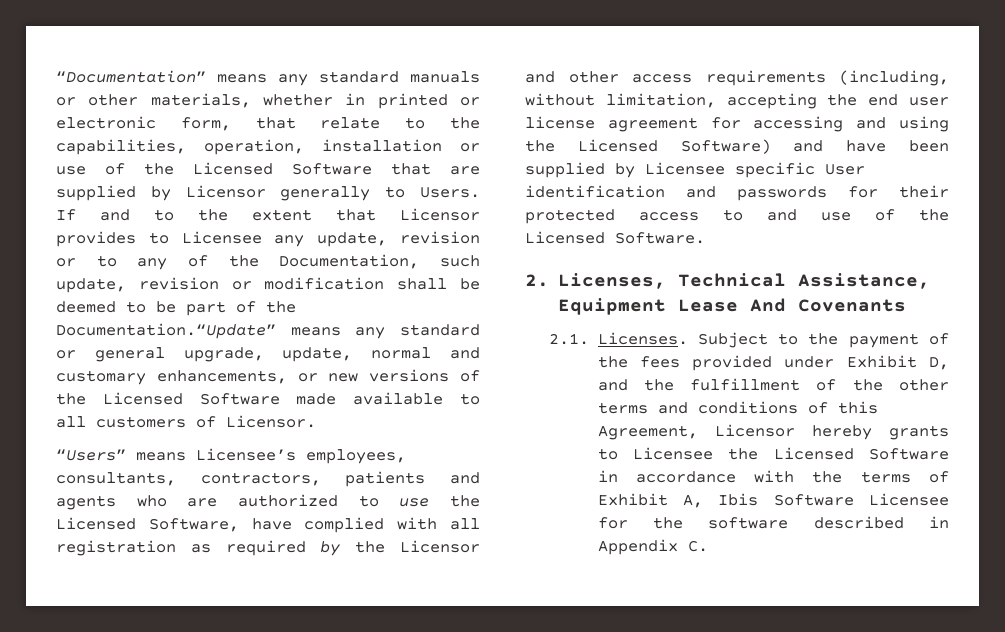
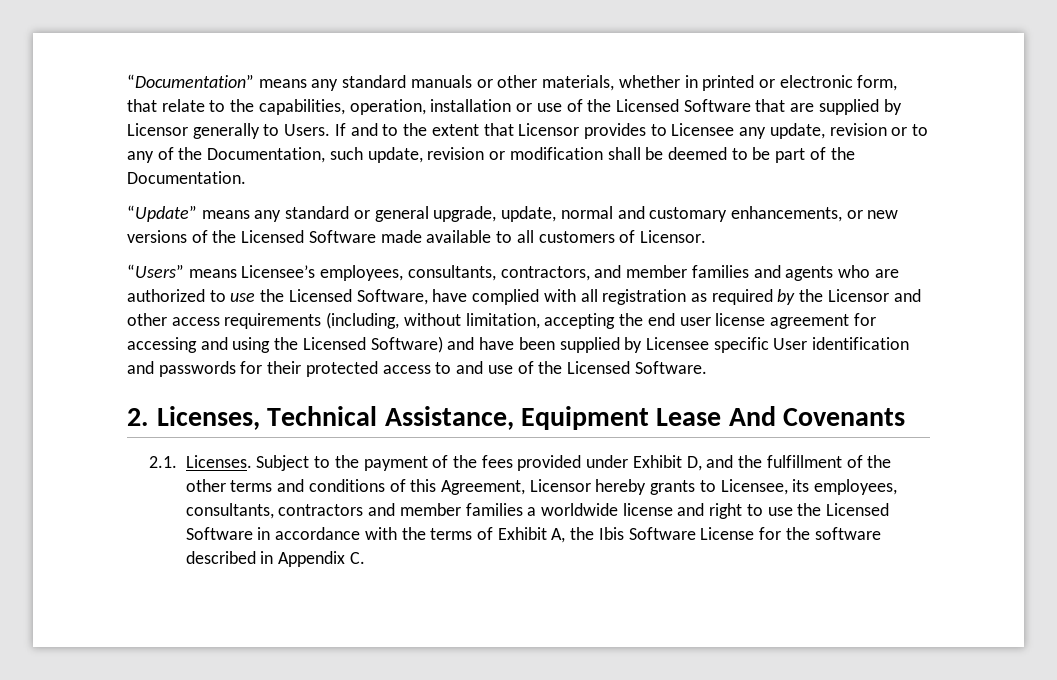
[56,323,276,339] Documentation.“Update” -> [127,171,246,184] [127,205,197,222] Documentation. // “Update”
[345,471,426,487] patients -> [594,265,749,278] and member families
[632,447,713,460] Licensee -> [720,479,898,495] [185,503,793,519] Licensee, its employees, consultants, contractors and member families a worldwide license and right to use
(703, 501) none -> [570,527,595,540] the
[869,493,949,506] Licensee -> [700,527,755,540] License

